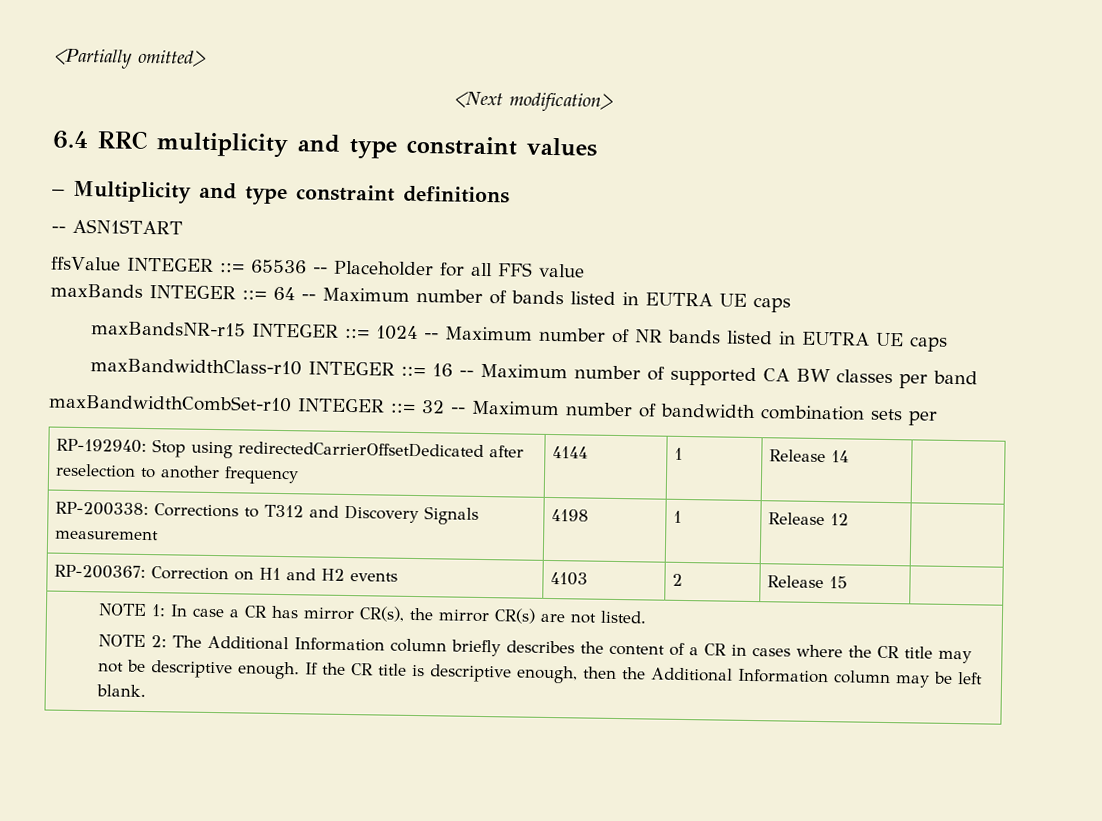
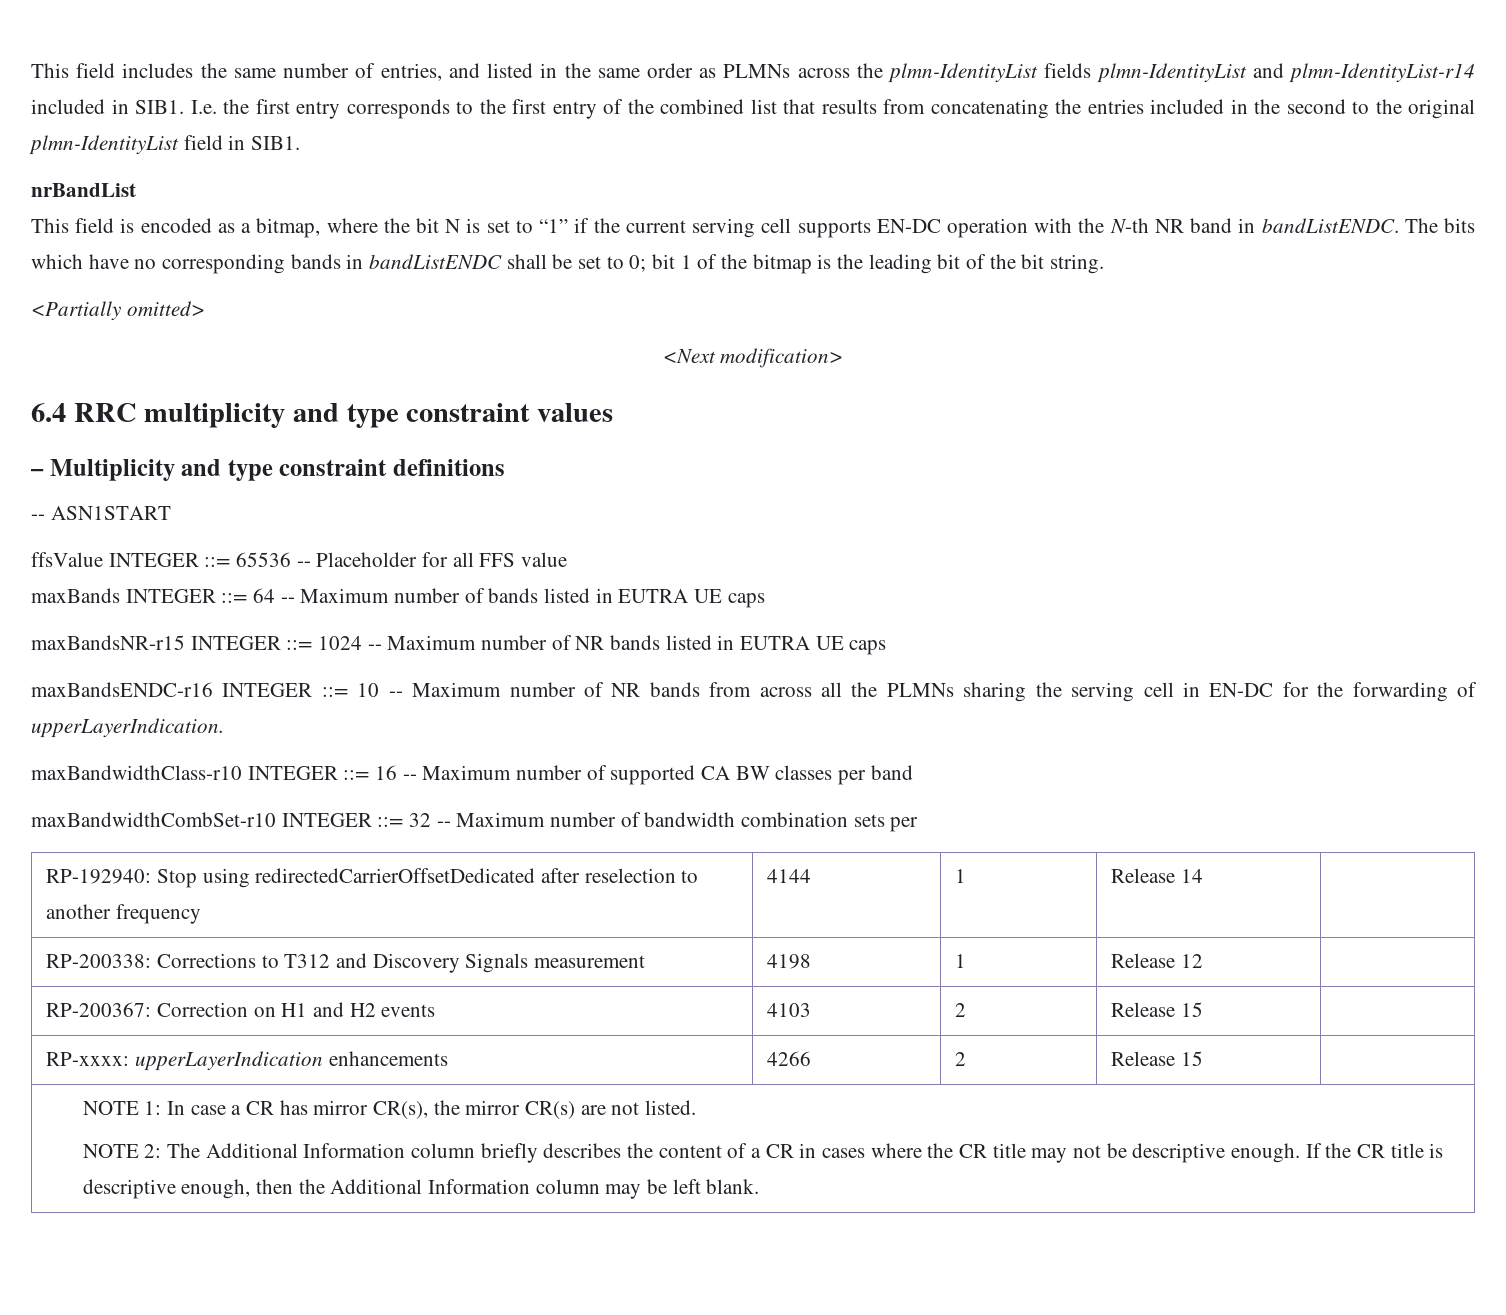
(54, 58) none -> [31,63,1476,83] [31,99,1475,119] [29,135,301,155] [31,183,136,197] [31,218,1476,238] [31,254,1105,274] This field includes the same number of entries, and listed in the same order as PLMNs across the plmn-IdentityList fields plmn-IdentityList and plmn-IdentityList-r14 included in SIB1. I.e. the first entry corresponds to the first entry of the combined list that results from concatenating the entries included in the second to the original plmn-IdentityList field in SIB1. // nrBandList // This field is encoded as a bitmap, where the bit N is set to “1” if the current serving cell supports EN-DC operation with the N-th NR band in bandListENDC. The bits which have no corresponding bands in bandListENDC shall be set to 0; bit 1 of the bitmap is the leading bit of the bit string. //
(949, 344) none -> [31,682,1478,702] [31,718,224,738] // maxBandsENDC-r16 INTEGER ::= 10 -- Maximum number of NR bands from across all the PLMNs sharing the serving cell in EN-DC for the forwarding of upperLayerIndication.
(848, 582) none -> [46,1051,448,1071] [767,1051,812,1066] [955,1052,967,1066] [1111,1051,1203,1066] // RP-xxxx: upperLayerIndication enhancements | 4266 | 2 | Release 15 |

